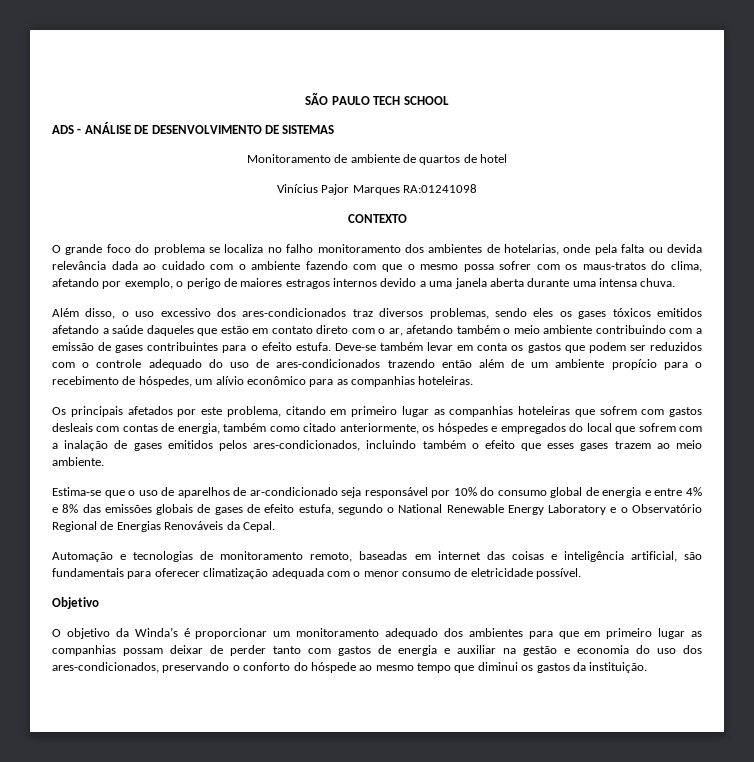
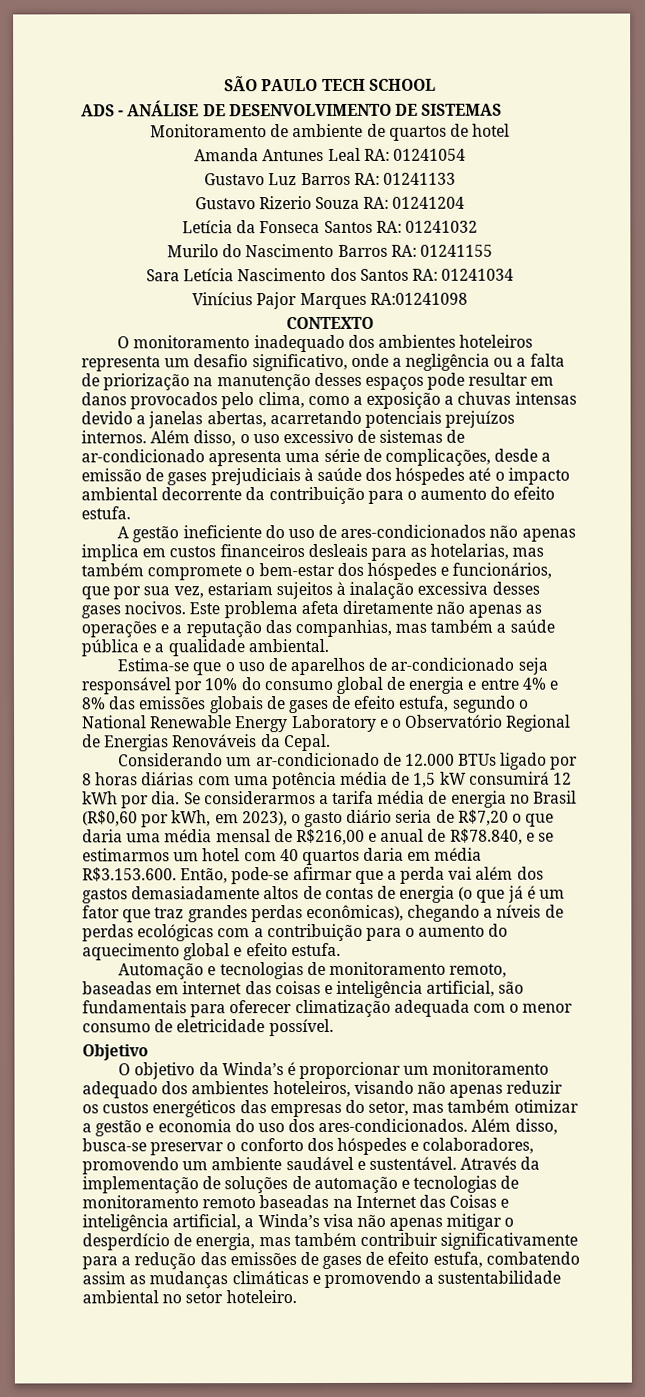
(508, 158) none -> [194,147,466,162] [204,172,456,186] [194,196,466,210] [182,220,478,234] [167,243,493,258] [145,267,515,282] // Amanda Antunes Leal RA: 01241054 // Gustavo Luz Barros RA: 01241133 // Gustavo Rizerio Souza RA: 01241204 // Letícia da Fonseca Santos RA: 01241032 // Murilo do Nascimento Barros RA: 01241155 // Sara Letícia Nascimento dos Santos RA: 01241034
[65,244,703,255] [52,261,702,272] [52,278,676,289] grande foco do problema se localiza no falho monitoramento dos ambientes de hotelarias, onde pela falta ou devida relevância dada ao cuidado com o ambiente fazendo com que o mesmo possa sofrer com os maus-tratos do clima, afetando por exemplo, o perigo de maiores estragos internos devido a uma janela aberta durante uma intensa chuva. // -> [133,334,534,353] [81,353,565,372] [81,372,555,391] [81,391,577,410] [81,410,516,429] [81,430,147,444] monitoramento inadequado dos ambientes hoteleiros representa um desafio significativo, onde a negligência ou a falta de priorização na manutenção desses espaços pode resultar em danos provocados pelo clima, como a exposição a chuvas intensas devido a janelas abertas, acarretando potenciais prejuízos internos.
[217,308,702,319] [52,325,702,336] [52,342,702,353] [52,359,702,370] [52,376,474,387] [52,406,702,417] [52,423,703,434] [52,440,702,451] [52,457,104,466] dos ares-condicionados traz diversos problemas, sendo eles os gases tóxicos emitidos afetando a saúde daqueles que estão em contato direto com o ar, afetando também o meio ambiente contribuindo com a emissão de gases contribuintes para o efeito estufa. Deve-se também levar em conta os gastos que podem ser reduzidos com o controle adequado do uso de ares-condicionados trazendo então além de um ambiente propício para o recebimento de hóspedes, um alívio econômico para as companhias hoteleiras. // Os principais afetados por este problema, citando em primeiro lugar as companhias hoteleiras que sofrem com gastos desleais com contas de energia, também como citado anteriormente, os hóspedes e empregados do local que sofrem com a inalação de gases emitidos pelos ares-condicionados, incluindo também o efeito que esses gases trazem ao meio ambiente. -> [357,429,466,443] [81,448,552,467] [81,467,570,486] [81,486,556,505] [81,506,131,520] [117,524,576,543] [81,543,545,562] [81,562,553,581] [81,581,540,600] [81,600,543,619] [81,619,555,638] [81,638,329,657] de sistemas de ar-condicionado apresenta uma série de complicações, desde a emissão de gases prejudiciais à saúde dos hóspedes até o impacto ambiental decorrente da contribuição para o aumento do efeito estufa. // A gestão ineficiente do uso de ares-condicionados não apenas implica em custos financeiros desleais para as hotelarias, mas também compromete o bem-estar dos hóspedes e funcionários, que por sua vez, estariam sujeitos à inalação excessiva desses gases nocivos. Este problema afeta diretamente não apenas as operações e a reputação das companhias, mas também a saúde pública e a qualidade ambiental.
(275, 526) none -> [118,752,579,770] [82,771,573,790] [82,790,578,809] [82,809,555,828] [82,828,555,846] [82,847,483,866] [82,866,544,885] [82,885,566,904] [82,904,564,923] [82,923,509,942] [82,942,341,961] // Considerando um ar-condicionado de 12.000 BTUs ligado por 8 horas diárias com uma potência média de 1,5 kW consumirá 12 kWh por dia. Se considerarmos a tarifa média de energia no Brasil (R$0,60 por kWh, em 2023), o gasto diário seria de R$7,20 o que daria uma média mensal de R$216,00 e anual de R$78.840, e se estimarmos um hotel com 40 quartos daria em média R$3.153.600. Então, pode-se afirmar que a perda vai além dos gastos demasiadamente altos de contas de energia (o que já é um fator que traz grandes perdas econômicas), chegando a níveis de perdas ecológicas com a contribuição para o aumento do aquecimento global e efeito estufa.
[528,628,702,639] [52,645,516,656] para que em primeiro lugar as companhias possam deixar de perder tanto com gastos de energia e auxiliar na -> [272,1080,564,1098] [82,1099,579,1118] [82,1123,92,1133] hoteleiros, visando não apenas reduzir os custos energéticos das empresas do setor, mas também otimizar a
[52,662,648,673] ares-condicionados, preservando o conforto do hóspede ao mesmo tempo que diminui os gastos da instituição. -> [318,1118,558,1135] [82,1137,535,1156] [82,1156,541,1175] [82,1175,520,1194] [82,1194,510,1209] [82,1213,515,1232] [82,1232,579,1251] [82,1251,580,1270] [82,1270,562,1289] [82,1290,297,1304] ares-condicionados. Além disso, busca-se preservar o conforto dos hóspedes e colaboradores, promovendo um ambiente saudável e sustentável. Através da implementação de soluções de automação e tecnologias de monitoramento remoto baseadas na Internet das Coisas e inteligência artificial, a Winda’s visa não apenas mitigar o desperdício de energia, mas também contribuir significativamente para a redução das emissões de gases de efeito estufa, combatendo assim as mudanças climáticas e promovendo a sustentabilidade ambiental no setor hoteleiro.

